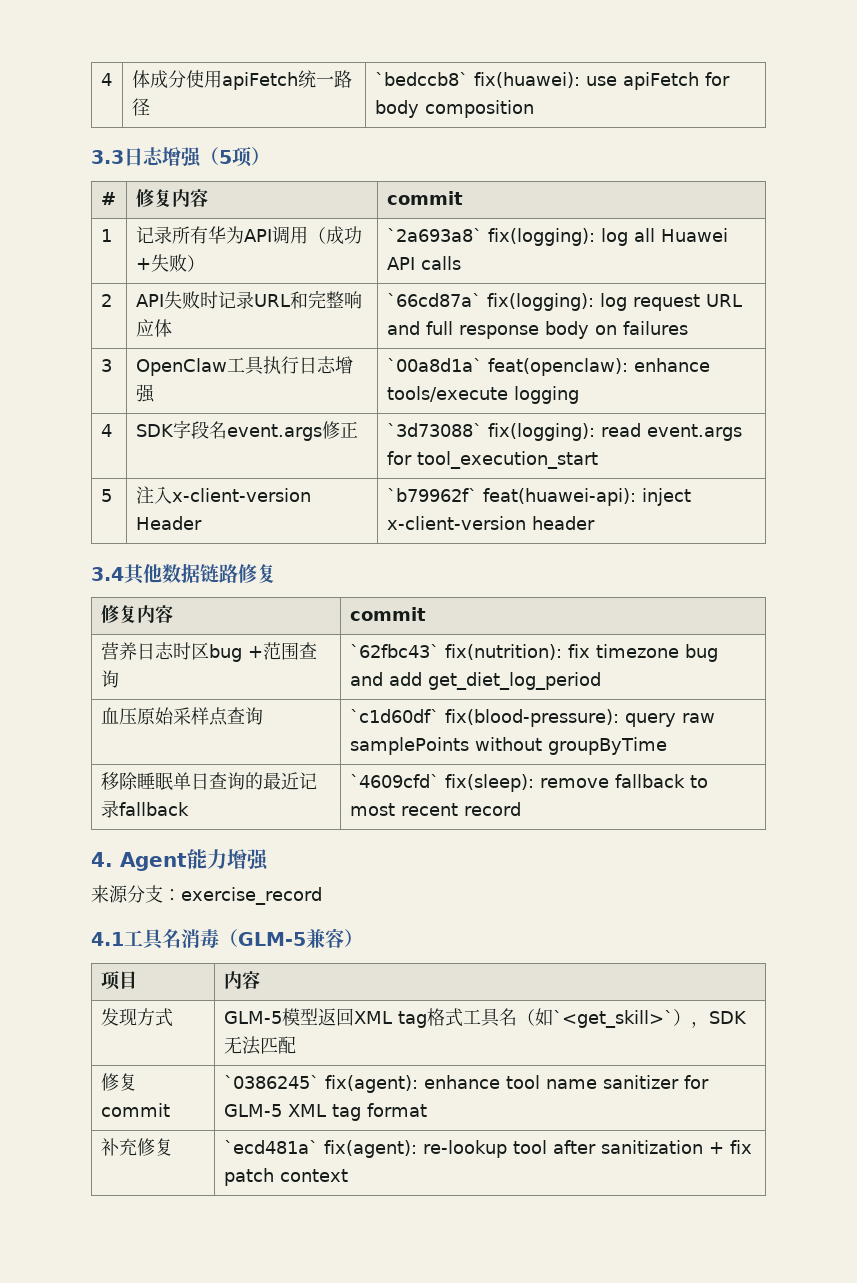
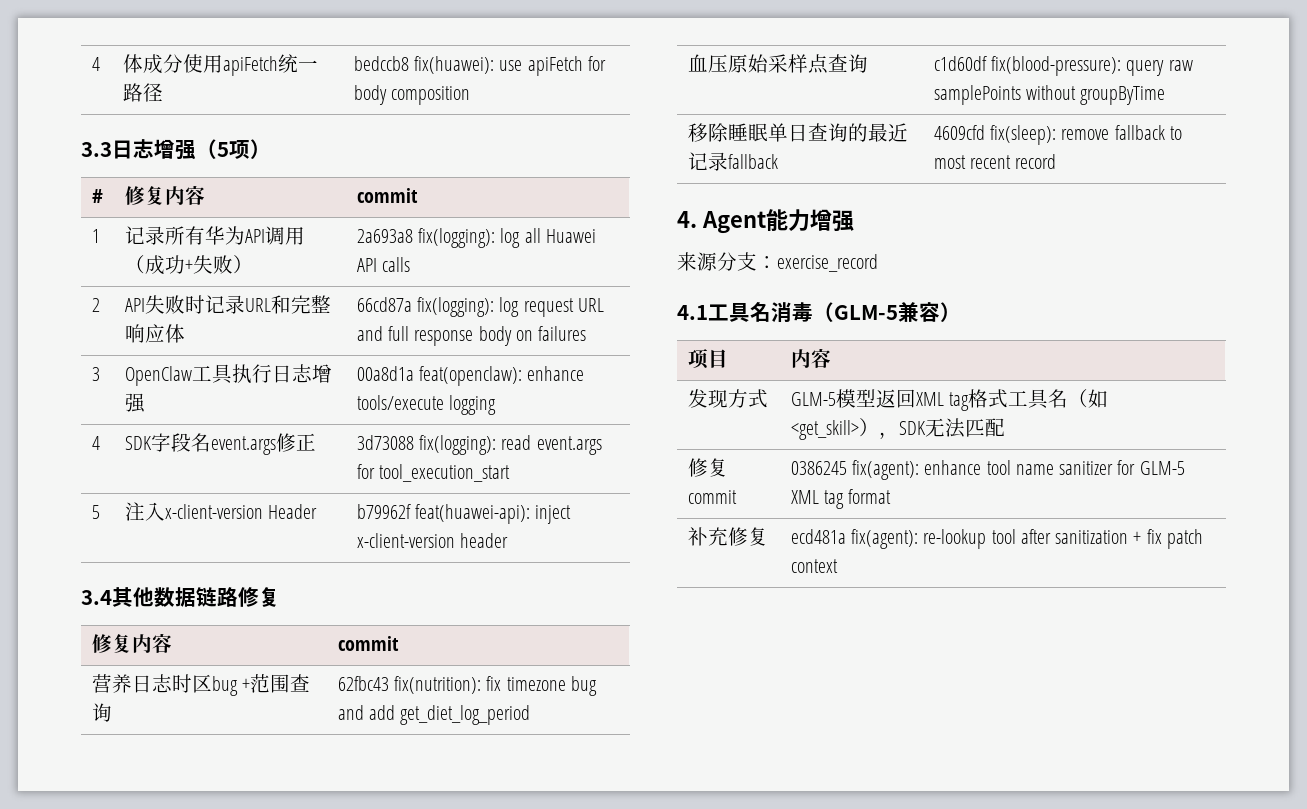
[374,72,468,86] `bedccb8` -> [353,56,409,71] bedccb8
[386,228,482,242] `2a693a8` -> [356,229,413,243] 2a693a8
[386,293,481,307] `66cd87a` -> [356,297,412,312] 66cd87a
[386,358,482,372] `00a8d1a` -> [356,366,414,381] 00a8d1a
[386,423,482,437] `3d73088` -> [356,435,414,450] 3d73088
[386,488,477,502] `b79962f` -> [356,504,411,519] b79962f
[349,644,439,658] `62fbc43` -> [337,676,389,691] 62fbc43
[349,709,439,723] `c1d60df` -> [933,56,987,71] c1d60df
[349,774,439,788] `4609cfd` -> [933,125,985,140] 4609cfd
[552,1010,673,1028] `<get_skill>` -> [790,420,859,440] <get_skill>
[223,1075,319,1089] `0386245` -> [790,461,847,475] 0386245
[223,1140,318,1154] `ecd481a` -> [790,529,846,544] ecd481a

